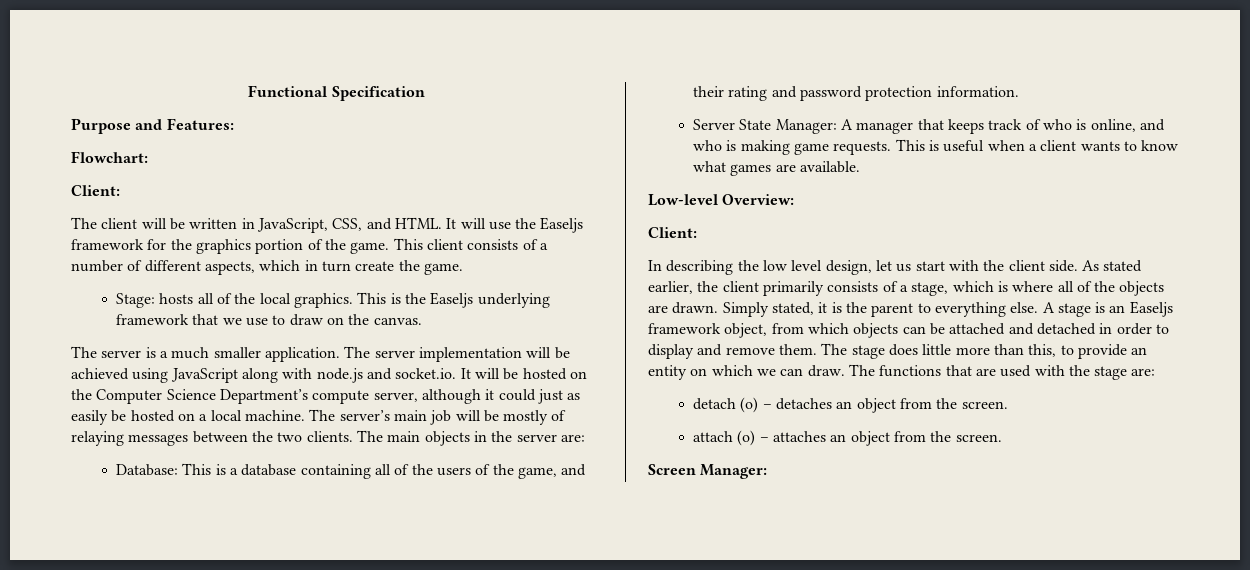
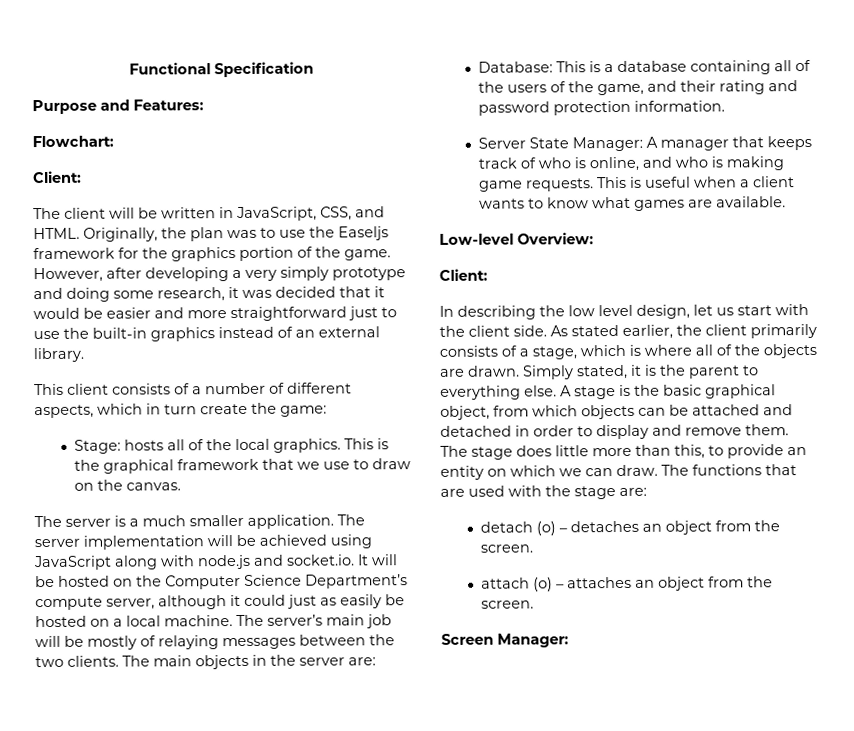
[446,218,486,229] It will -> [83,227,276,242] Originally, the plan was to
(390, 248) none -> [33,266,406,283] [33,286,385,302] [33,306,397,322] [33,326,380,342] [33,347,84,363] However, after developing a very simply prototype and doing some research, it was decided that it would be easier and more straightforward just to use the built-in graphics instead of an external library. //
[423,263,463,275] game. -> [280,405,327,417] game:
[430,292,550,308] Easeljs underlying -> [102,459,174,474] graphical
[1109,301,1173,317] [648,323,721,334] an Easeljs framework -> [634,384,776,399] the basic graphical

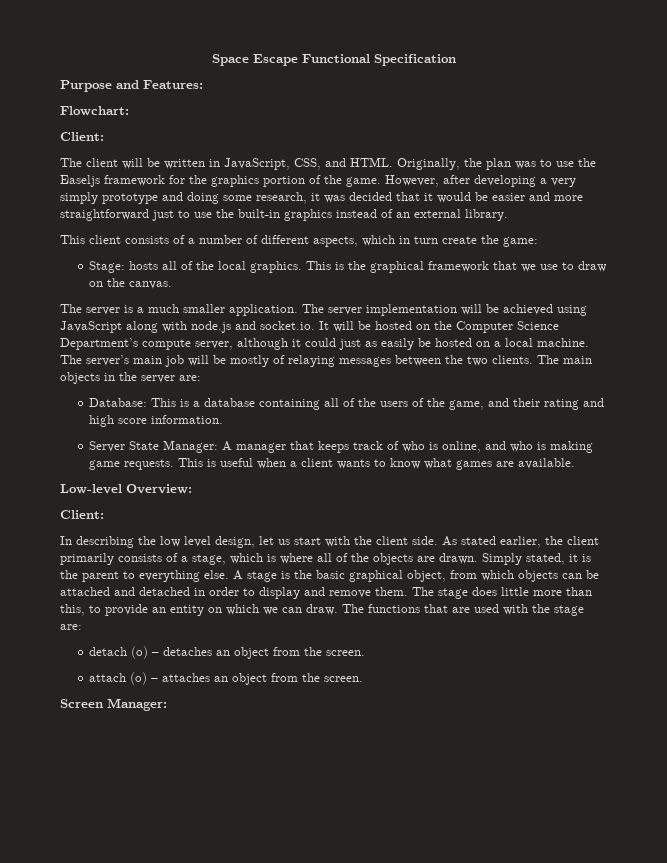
(129, 68) none -> [211,54,298,66] Space Escape
[477,100,631,116] password protection -> [89,415,148,427] high score

